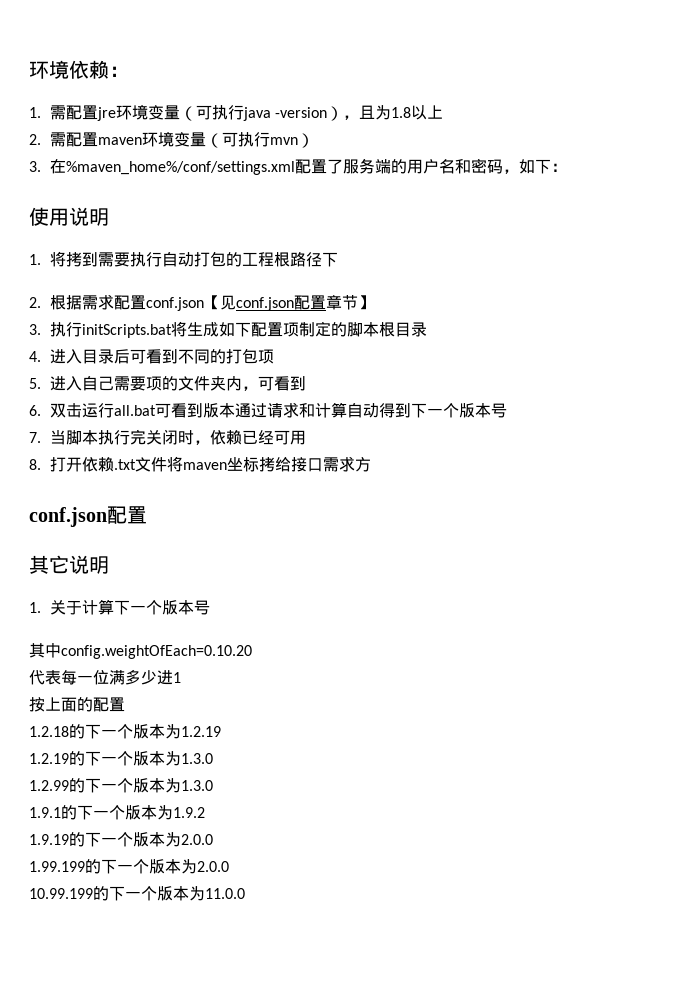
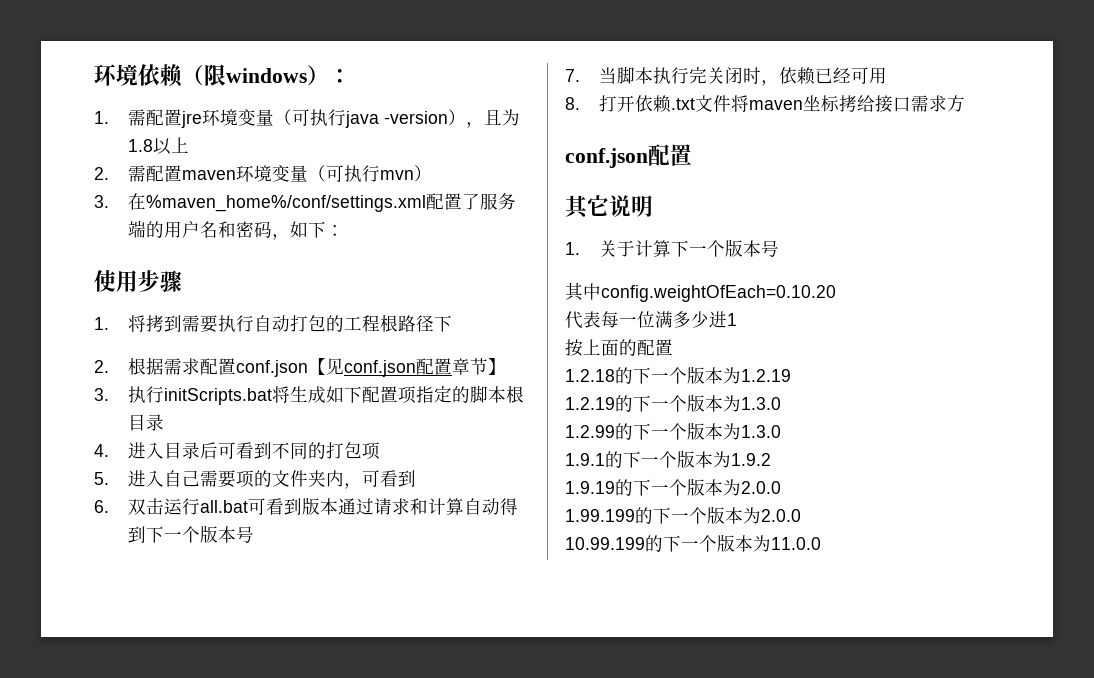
(109, 69) none -> [182,64,329,86] （限windows）
[69,207,109,226] 说明 -> [138,270,182,292] 步骤
[299,322,316,337] 制 -> [416,386,435,403] 指

